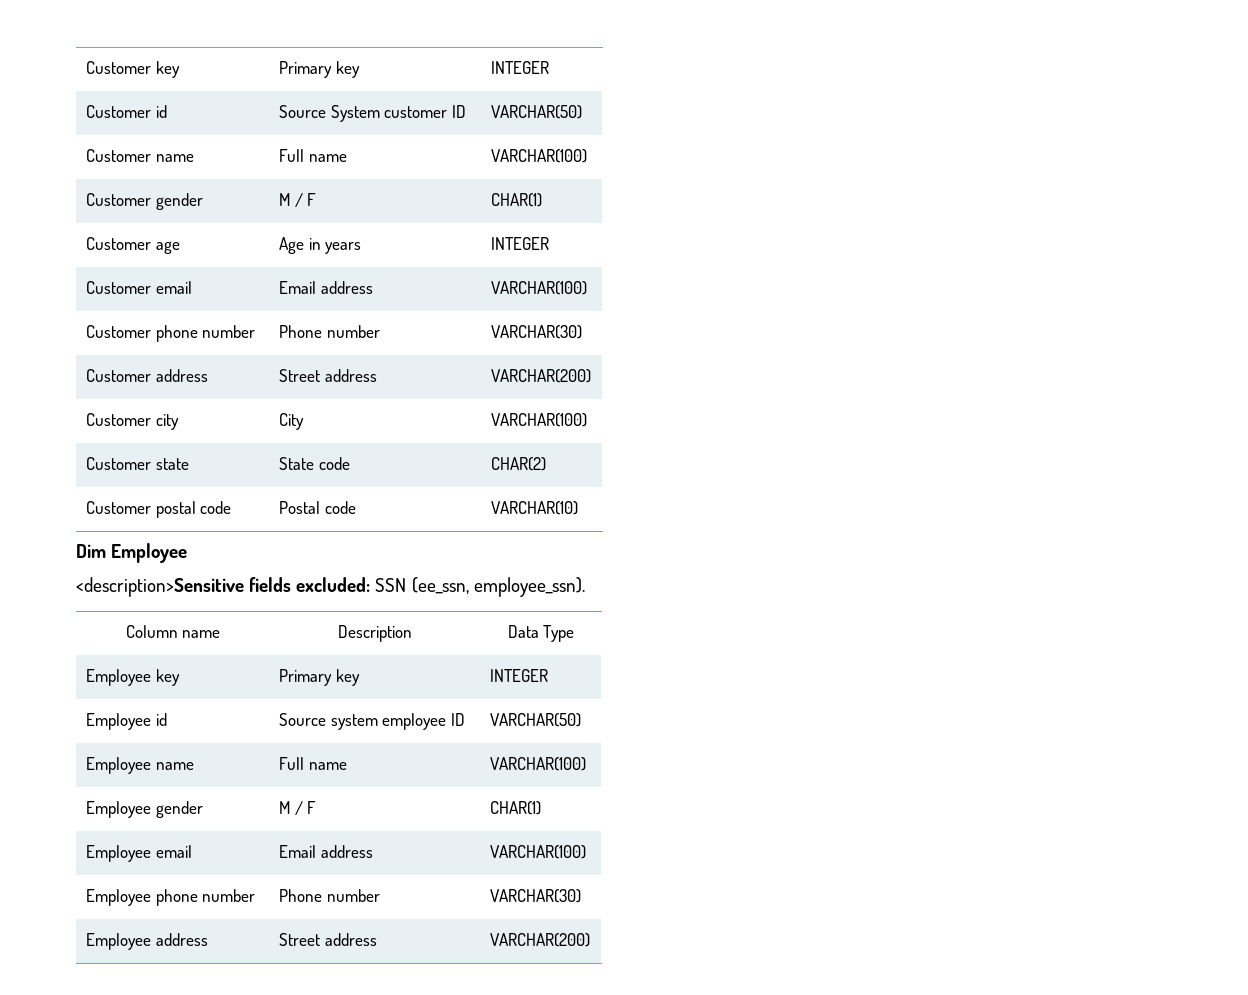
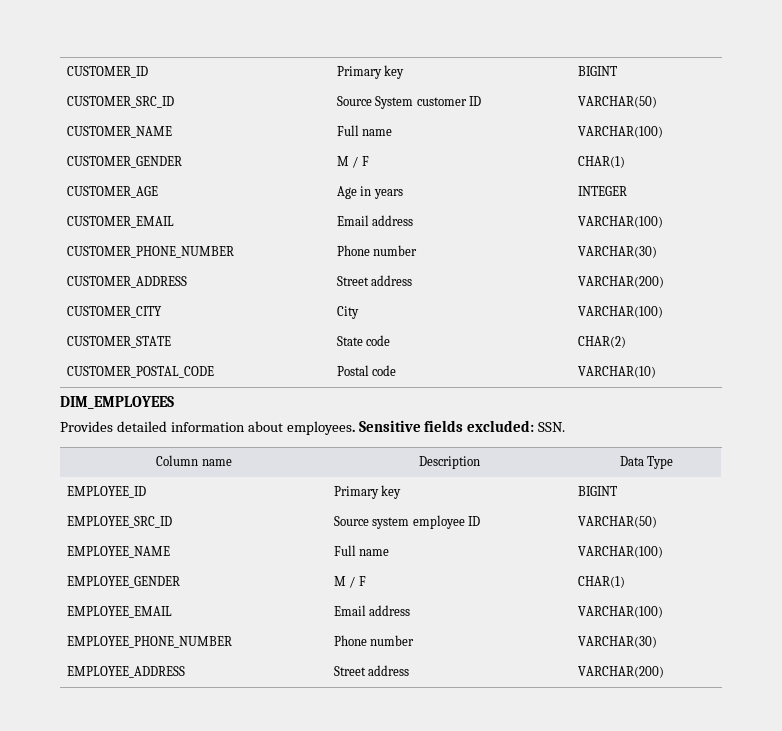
[86,61,180,78] [279,61,360,78] [491,61,550,74] [86,105,167,118] Customer key | Primary key | INTEGER // Customer id -> [66,66,148,78] [336,65,405,79] [577,66,617,76] [66,96,174,108] CUSTOMER_ID | Primary key | BIGINT // CUSTOMER_SRC_ID
[86,149,194,162] [279,149,347,162] [491,149,588,163] [86,193,203,210] [279,193,317,207] [491,193,543,207] [86,237,180,254] Customer name | Full name | VARCHAR(100) // Customer gender | M / F | CHAR(1) // Customer age -> [66,126,172,138] [336,125,393,136] [577,126,663,138] [66,156,182,168] [336,156,369,168] [577,156,625,168] [66,186,158,198] CUSTOMER_NAME | Full name | VARCHAR(100) // CUSTOMER_GENDER | M / F | CHAR(1) // CUSTOMER_AGE
[86,281,192,294] [279,281,373,294] [491,281,588,295] [86,325,256,342] [279,325,380,338] [491,325,583,339] [86,369,208,382] Customer email | Email address | VARCHAR(100) // Customer phone number | Phone number | VARCHAR(30) // Customer address -> [66,216,174,228] [336,215,414,226] [577,216,663,228] [66,246,234,258] [336,245,418,256] [577,246,657,258] [66,276,187,288] CUSTOMER_EMAIL | Email address | VARCHAR(100) // CUSTOMER_PHONE_NUMBER | Phone number | VARCHAR(30) // CUSTOMER_ADDRESS
[86,413,179,430] Customer city -> [66,306,162,318] CUSTOMER_CITY
[86,457,189,470] Customer state -> [66,336,171,348] CUSTOMER_STATE
[86,501,232,518] Customer postal code -> [66,366,214,378] CUSTOMER_POSTAL_CODE
[76,543,188,563] [76,577,585,597] Dim Employee // <description>Sensitive fields excluded: SSN (ee_ssn, employee_ssn). -> [60,396,174,409] [60,420,566,435] DIM_EMPLOYEES // Provides detailed information about employees. Sensitive fields excluded: SSN.
[86,669,180,686] [279,669,360,686] [490,669,549,682] [86,713,167,730] Employee key | Primary key | INTEGER // Employee id -> [66,486,146,498] [333,485,402,499] [577,486,617,496] [66,516,172,528] EMPLOYEE_ID | Primary key | BIGINT // EMPLOYEE_SRC_ID
[86,757,194,774] [279,757,347,770] [490,757,587,771] [86,801,203,818] [279,801,317,815] [490,801,542,815] [86,845,192,862] [279,845,373,858] [490,845,587,859] [86,889,256,906] [279,889,380,902] [490,889,582,903] [86,933,208,950] Employee name | Full name | VARCHAR(100) // Employee gender | M / F | CHAR(1) // Employee email | Email address | VARCHAR(100) // Employee phone number | Phone number | VARCHAR(30) // Employee address -> [66,546,170,558] [333,545,390,556] [577,546,663,558] [66,576,180,588] [333,576,366,588] [577,576,625,588] [66,606,172,618] [333,605,411,616] [577,606,663,618] [66,636,232,648] [333,635,415,646] [577,636,657,648] [66,666,185,678] EMPLOYEE_NAME | Full name | VARCHAR(100) // EMPLOYEE_GENDER | M / F | CHAR(1) // EMPLOYEE_EMAIL | Email address | VARCHAR(100) // EMPLOYEE_PHONE_NUMBER | Phone number | VARCHAR(30) // EMPLOYEE_ADDRESS

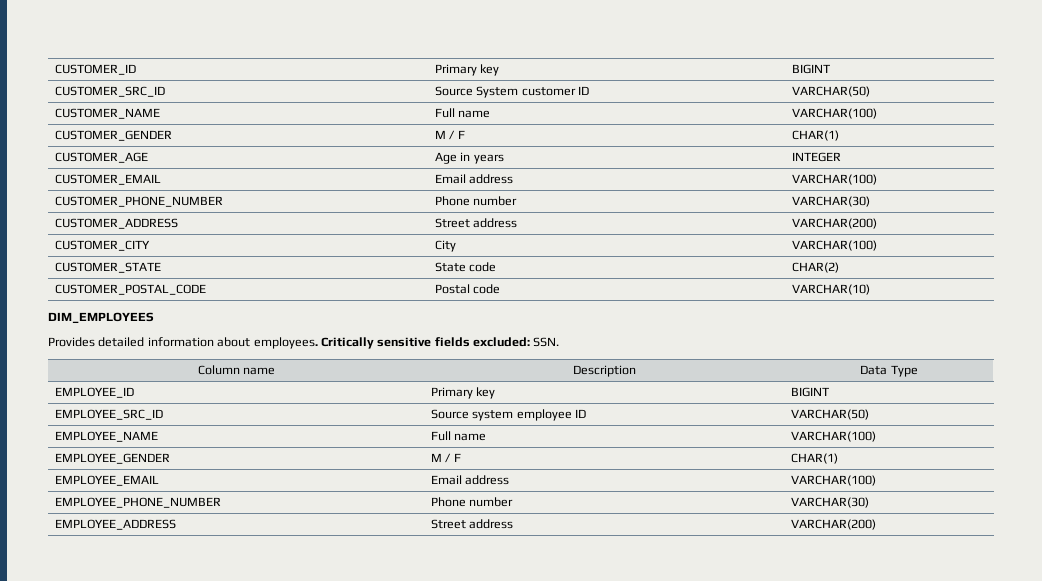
[358,420,421,432] Sensitive -> [320,337,432,349] Critically sensitive

